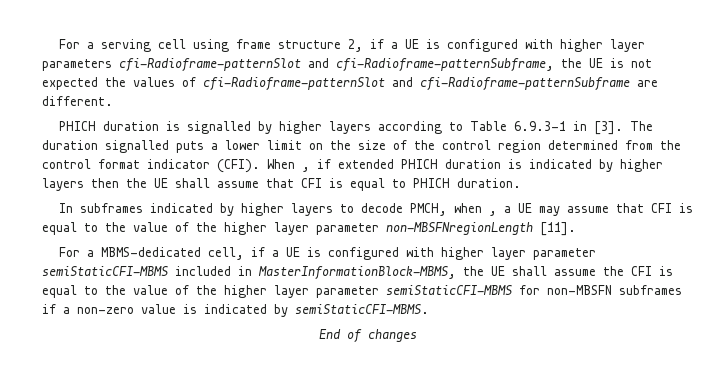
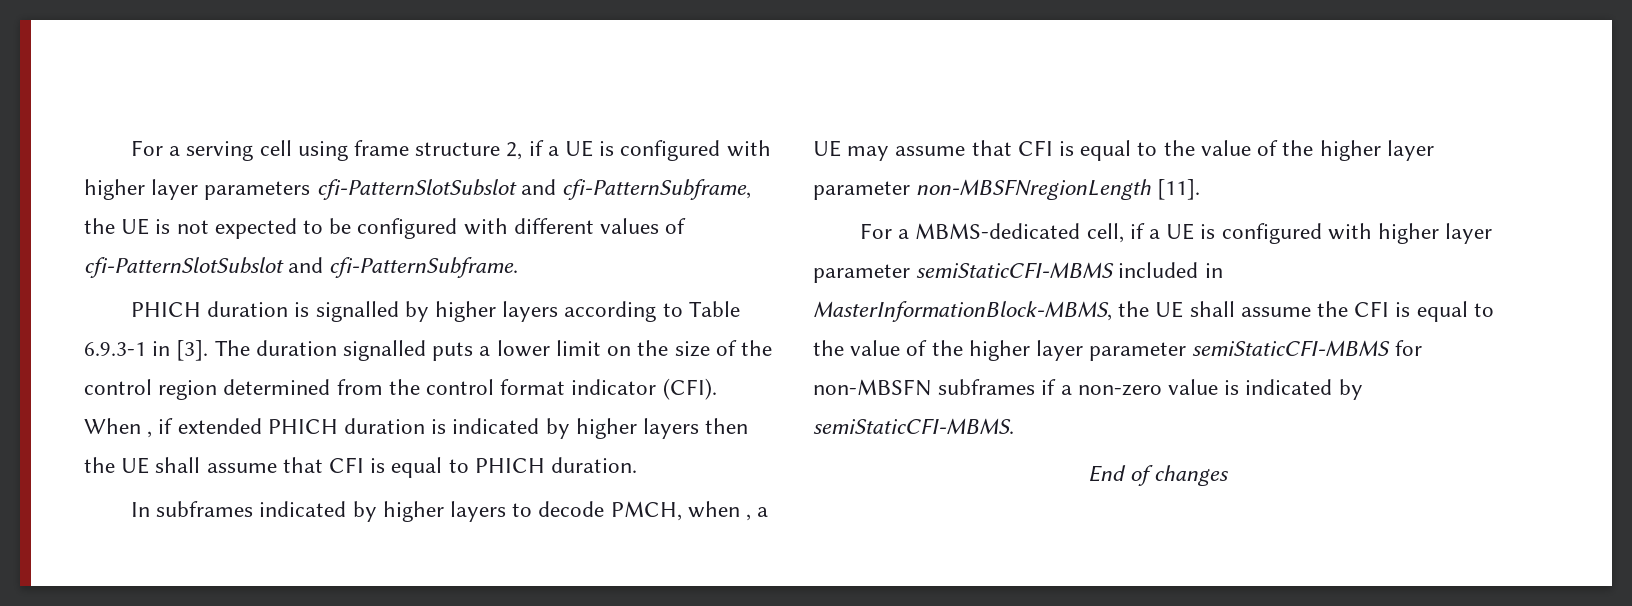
[119,58,554,72] cfi-Radioframe-patternSlot and cfi-Radioframe-patternSubframe, -> [316,179,752,200] cfi-PatternSlotSubslot and cfi-PatternSubframe,
[105,77,658,91] [42,96,113,106] the values of cfi-Radioframe-patternSlot and cfi-Radioframe-patternSubframe are different. -> [303,218,687,239] [84,257,519,278] to be configured with different values of cfi-PatternSlotSubslot and cfi-PatternSubframe.

